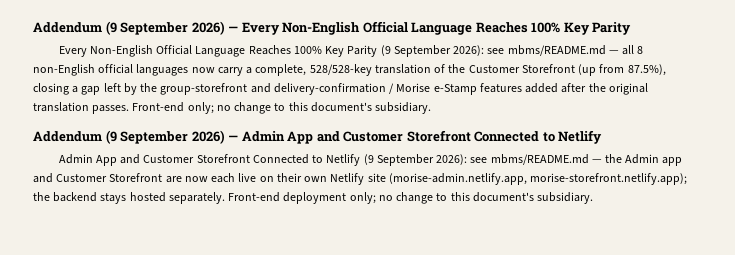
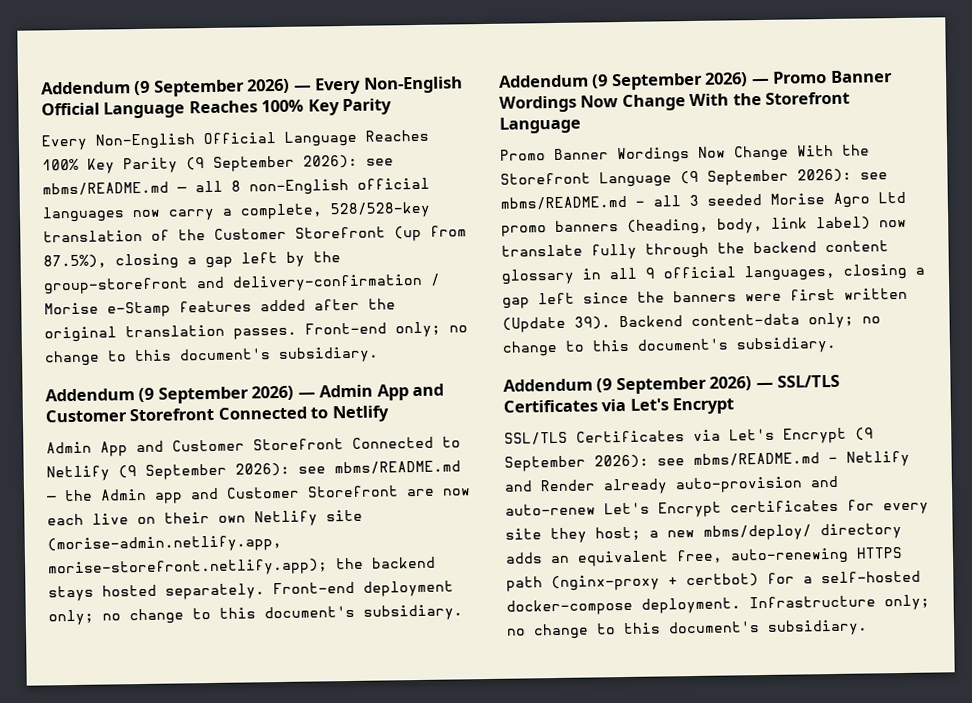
(594, 198) none -> [499,70,893,91] [499,91,851,113] [499,116,581,134] [500,144,870,164] [500,168,888,188] [500,191,906,210] [501,216,907,237] [501,240,889,260] [501,263,925,285] [502,287,908,309] [502,312,881,333] [502,336,837,357] [503,374,841,395] [503,397,735,415] [504,427,874,445] [504,450,910,472] [504,475,838,495] [505,499,929,518] [505,522,902,544] [505,546,903,567] [506,570,921,592] [506,594,930,616] [507,619,868,640] // Addendum (9 September 2026) — Promo Banner Wordings Now Change With the Storefront Language // Promo Banner Wordings Now Change With the Storefront Language (9 September 2026): see mbms/README.md - all 3 seeded Morise Agro Ltd promo banners (heading, body, link label) now translate fully through the backend content glossary in all 9 official languages, closing a gap left since the banners were first written (Update 39). Backend content-data only; no change to this document's subsidiary. // Addendum (9 September 2026) — SSL/TLS Certificates via Let's Encrypt // SSL/TLS Certificates via Let's Encrypt (9 September 2026): see mbms/README.md - Netlify and Render already auto-provision and auto-renew Let's Encrypt certificates for every site they host; a new mbms/deploy/ directory adds an equivalent free, auto-renewing HTTPS path (nginx-proxy + certbot) for a self-hosted docker-compose deployment. Infrastructure only; no change to this document's subsidiary.

